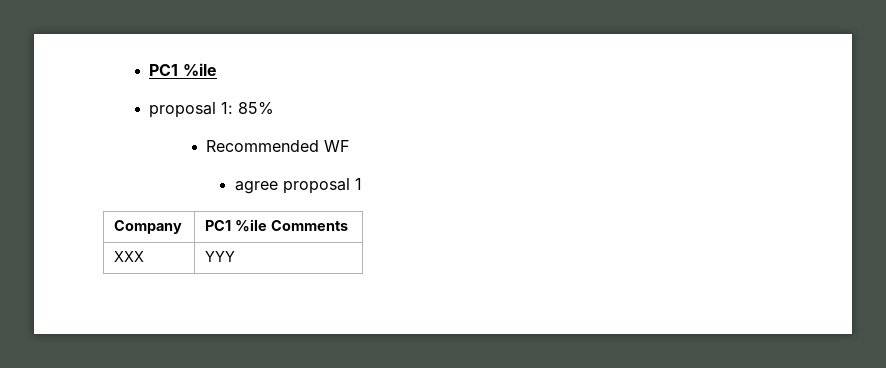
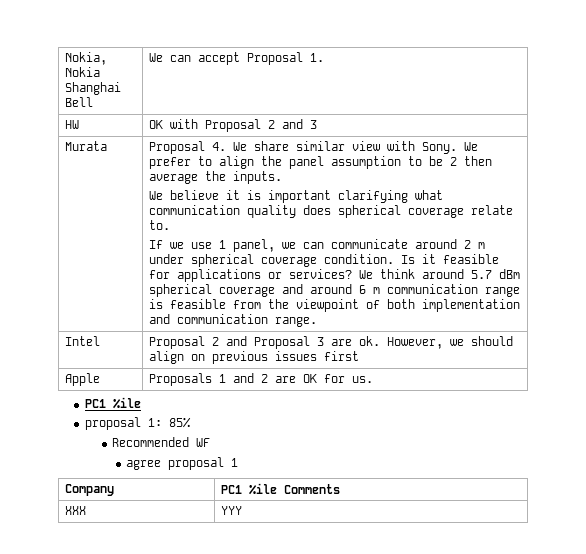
(149, 70) none -> [65,52,108,65] [65,67,101,77] [65,82,122,95] [65,97,94,107] [149,52,325,65] [65,120,80,129] [149,119,318,132] [65,141,108,151] [149,141,479,154] [149,156,493,169] [149,171,283,184] [149,190,444,203] [149,205,514,218] [149,220,171,230] [149,239,486,252] [149,254,500,267] [149,269,521,282] [149,284,521,297] [149,299,521,312] [149,314,318,327] [65,336,101,346] [149,336,514,349] [149,351,360,364] [65,373,101,386] [149,373,374,386] Nokia, Nokia Shanghai Bell | We can accept Proposal 1. // HW | OK with Proposal 2 and 3 // Murata | Proposal 4. We share similar view with Sony. We prefer to align the panel assumption to be 2 then average the inputs. // We believe it is important clarifying what communication quality does spherical coverage relate to. // If we use 1 panel, we can communicate around 2 m under spherical coverage condition. Is it feasible for applications or services? We think around 5.7 dBm spherical coverage and around 6 m communication range is feasible from the viewpoint of both implementation and communication range. // Intel | Proposal 2 and Proposal 3 are ok. However, we should align on previous issues first // Apple | Proposals 1 and 2 are OK for us. //

